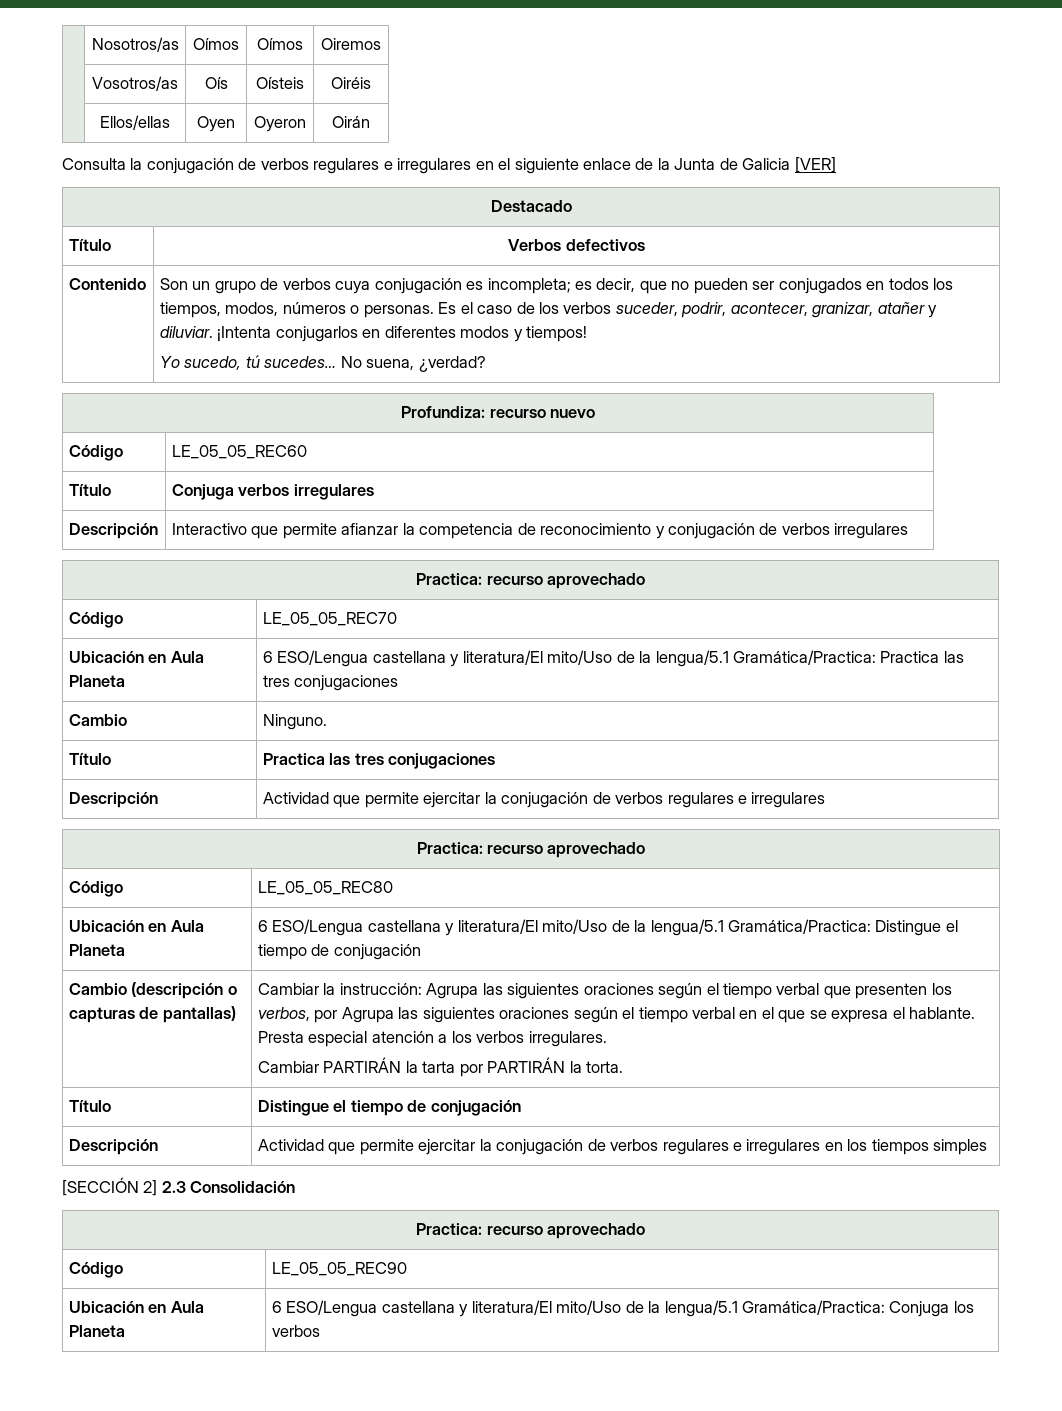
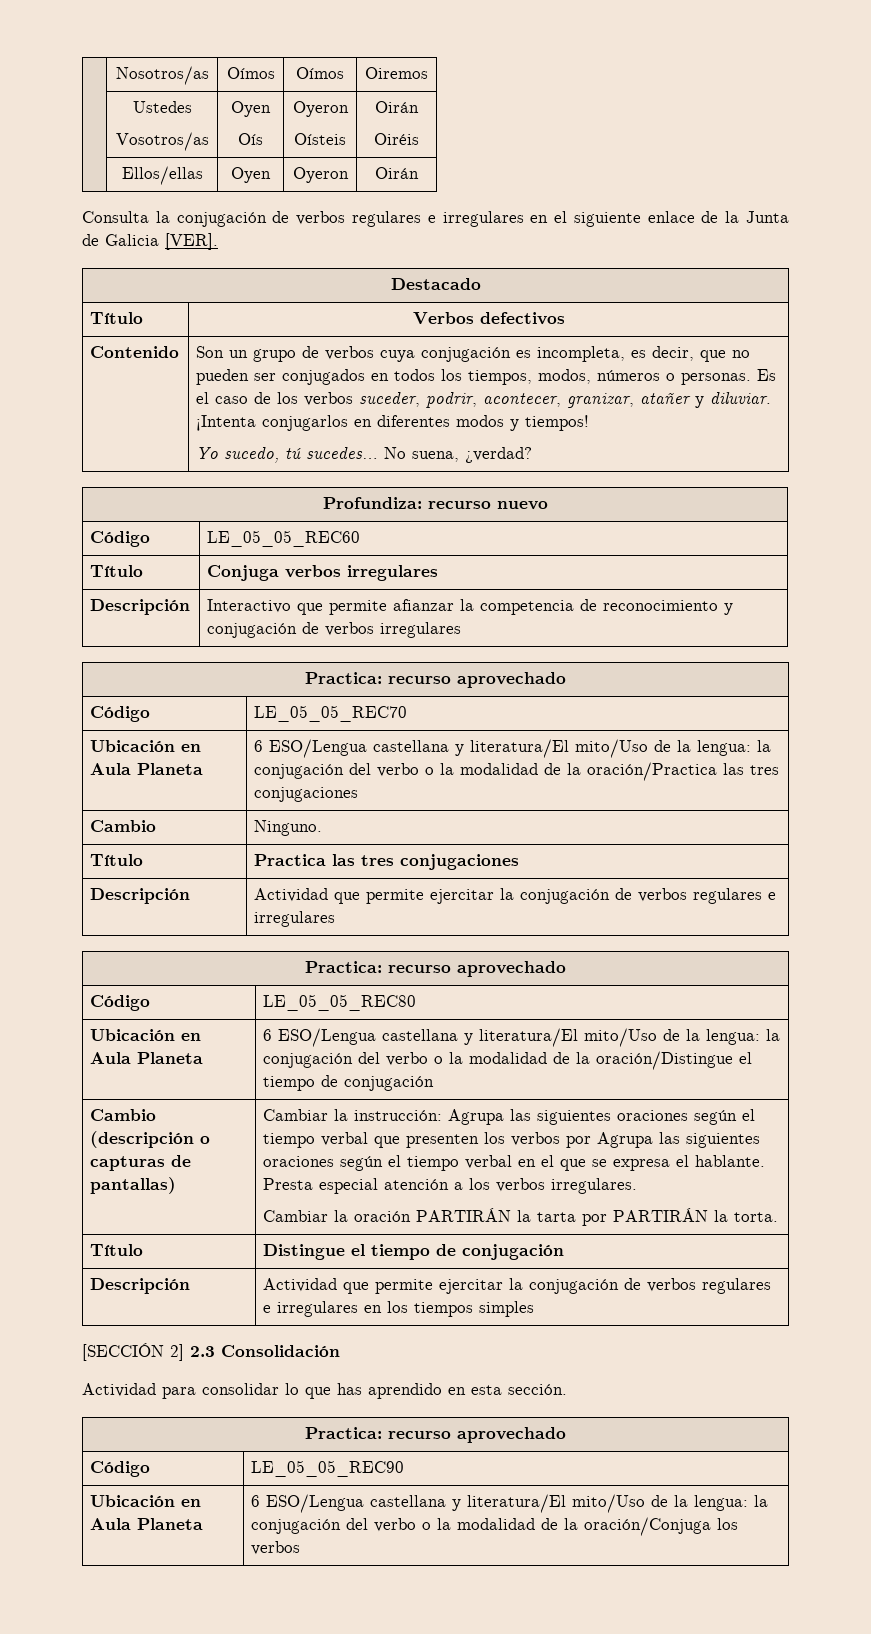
(381, 44) none -> [132,101,192,113] Ustedes //
(178, 83) none -> [231,101,271,117] Oyen //
(228, 83) none -> [292,101,349,117] Oyeron //
(304, 83) none -> [375,101,419,113] Oirán //
[794,157,836,173] [VER] -> [165,233,218,250] [VER].
[487,278,571,294] incompleta; -> [537,346,626,362] incompleta,
[655,650,940,667] lengua/5.1 Gramática/Practica: Practica -> [697,740,772,756] [254,762,718,781] lengua: la conjugación del verbo o la modalidad de la oración/Practica
[650,919,942,936] lengua/5.1 Gramática/Practica: Distingue -> [706,1029,781,1045] [263,1051,734,1070] lengua: la conjugación del verbo o la modalidad de la oración/Distingue
[257,1007,310,1021] verbos, -> [511,1132,561,1146] verbos
(319, 1067) none -> [334,1210,412,1222] la oración
(296, 1187) none -> [82,1383,567,1399] // Actividad para consolidar lo que has aprendido en esta sección.
[664,1300,950,1317] lengua/5.1 Gramática/Practica: Conjuga -> [694,1495,769,1511] [251,1517,712,1536] lengua: la conjugación del verbo o la modalidad de la oración/Conjuga

